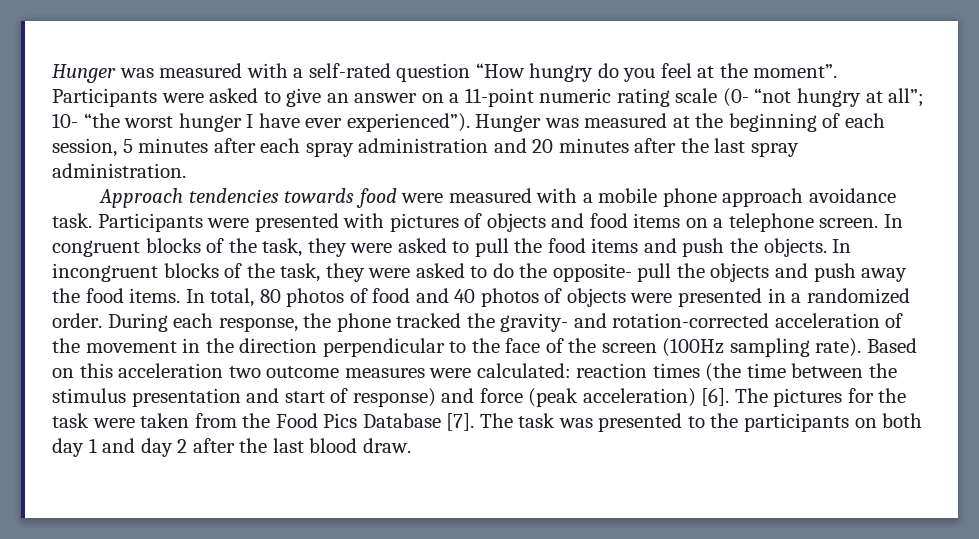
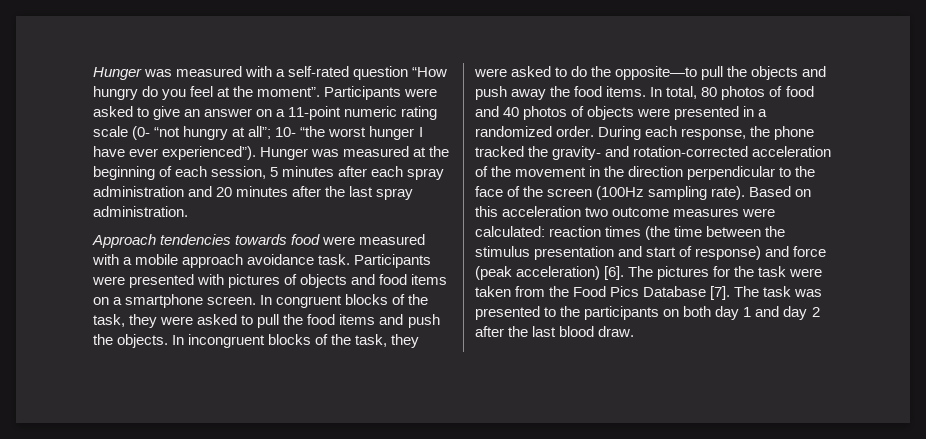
[662,188,717,207] phone -> (179, 259) none
[728,213,814,232] telephone -> [125,294,204,308] smartphone
[552,263,632,282] opposite- -> [615,66,698,80] opposite—to

